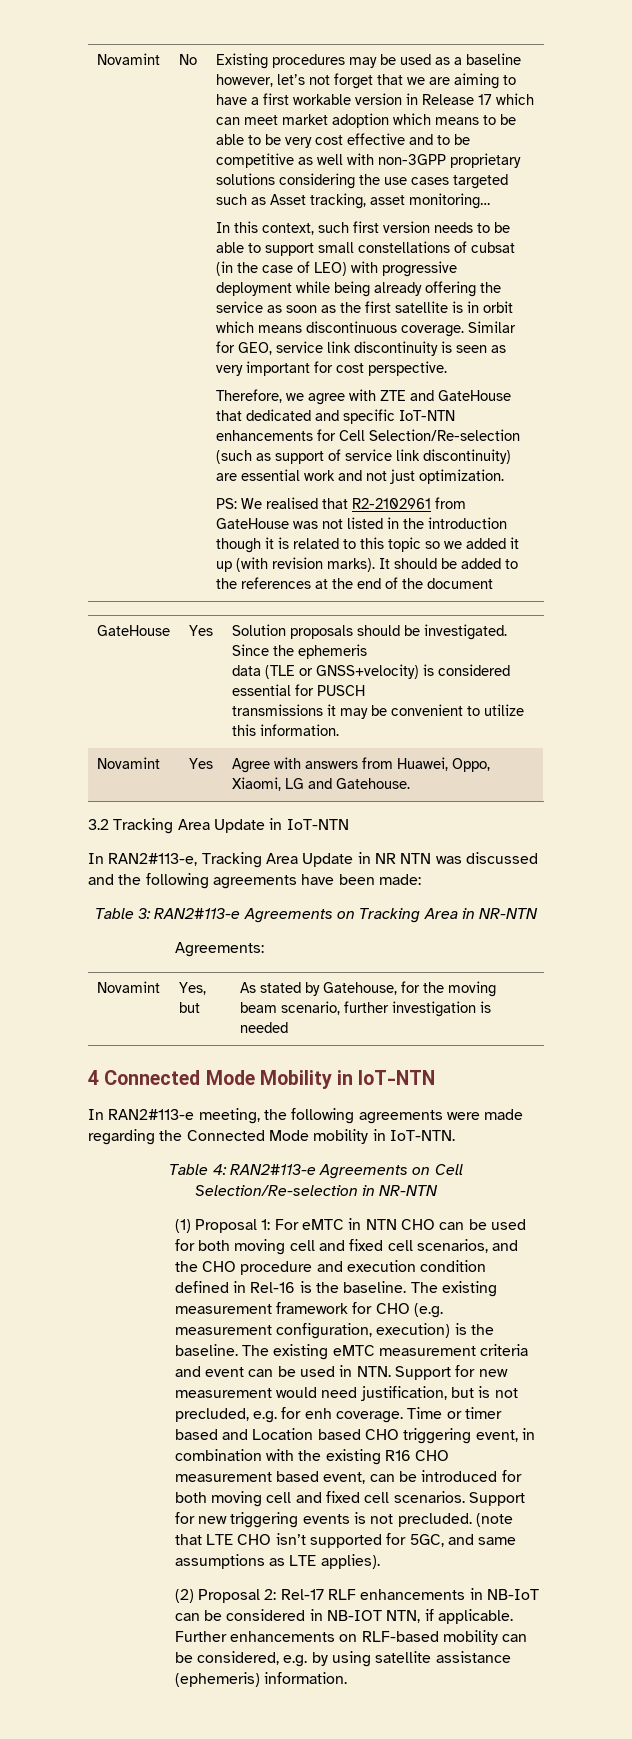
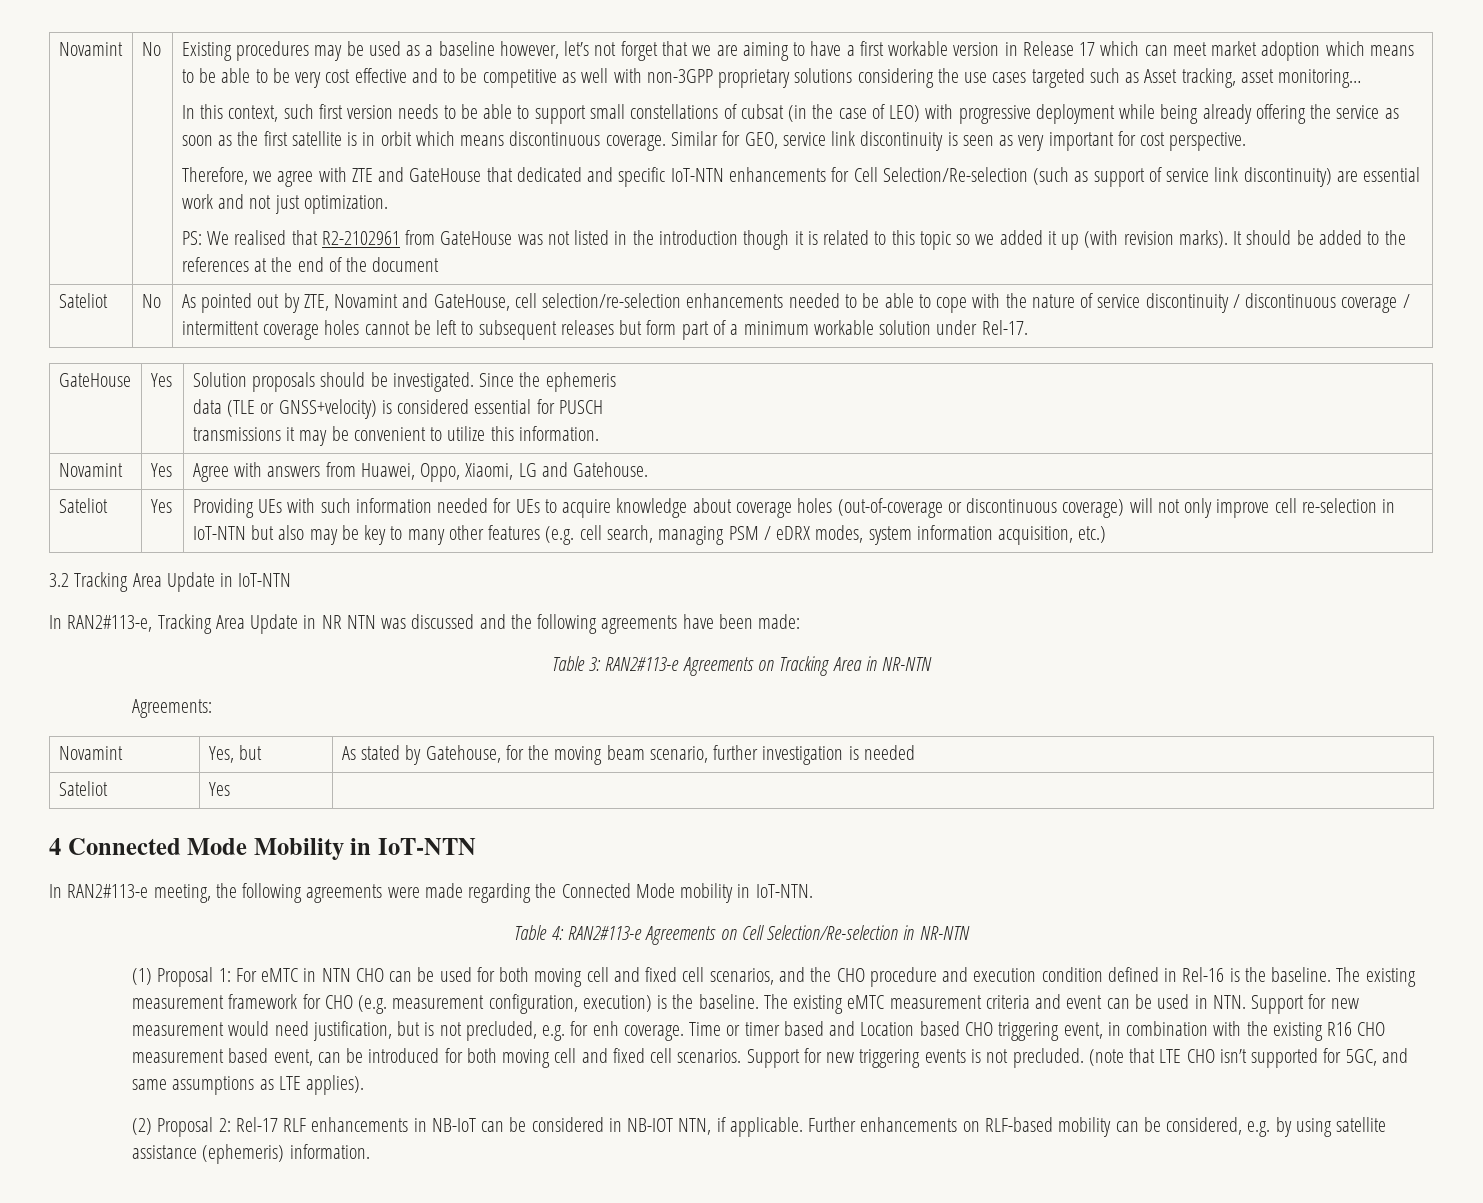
(494, 583) none -> [58,293,108,308] [141,294,161,308] [181,293,1410,313] [181,320,1028,340] // Sateliot | No | As pointed out by ZTE, Novamint and GateHouse, cell selection/re-selection enhancements needed to be able to cope with the nature of service discontinuity / discontinuous coverage / intermittent coverage holes cannot be left to subsequent releases but form part of a minimum workable solution under Rel-17.
(411, 783) none -> [58,498,108,513] [150,499,172,513] [192,498,1396,518] [192,525,1107,545] // Sateliot | Yes | Providing UEs with such information needed for UEs to acquire knowledge about coverage holes (out-of-coverage or discontinuous coverage) will not only improve cell re-selection in IoT-NTN but also may be key to many other features (e.g. cell search, managing PSM / eDRX modes, system information acquisition, etc.)
(289, 1027) none -> [58,781,108,796] [208,782,230,796] // Sateliot | Yes |

